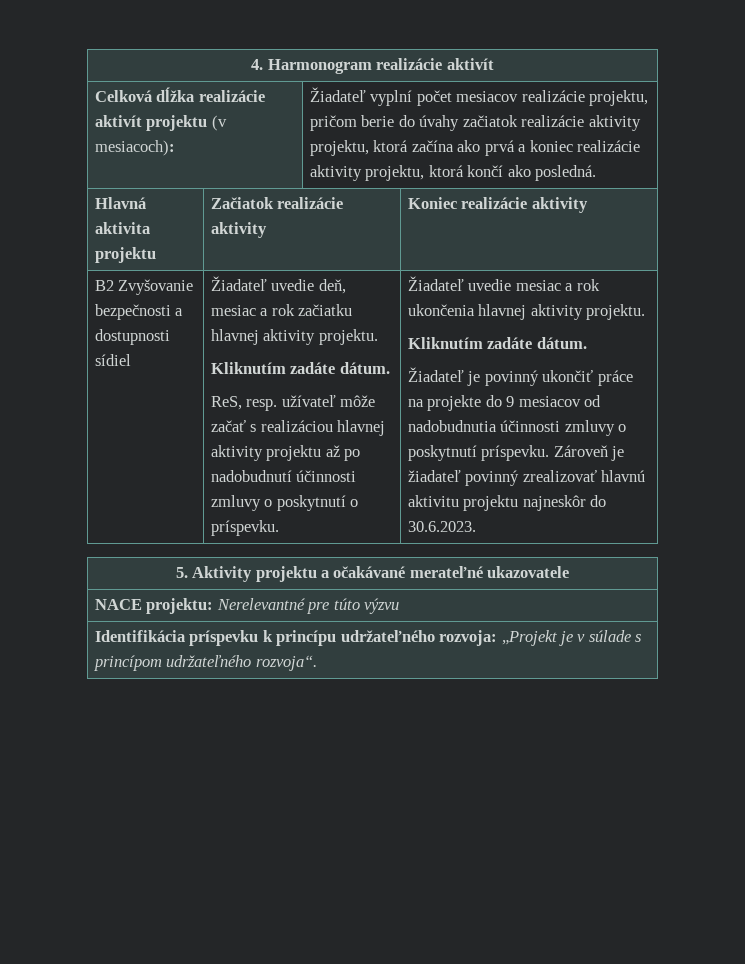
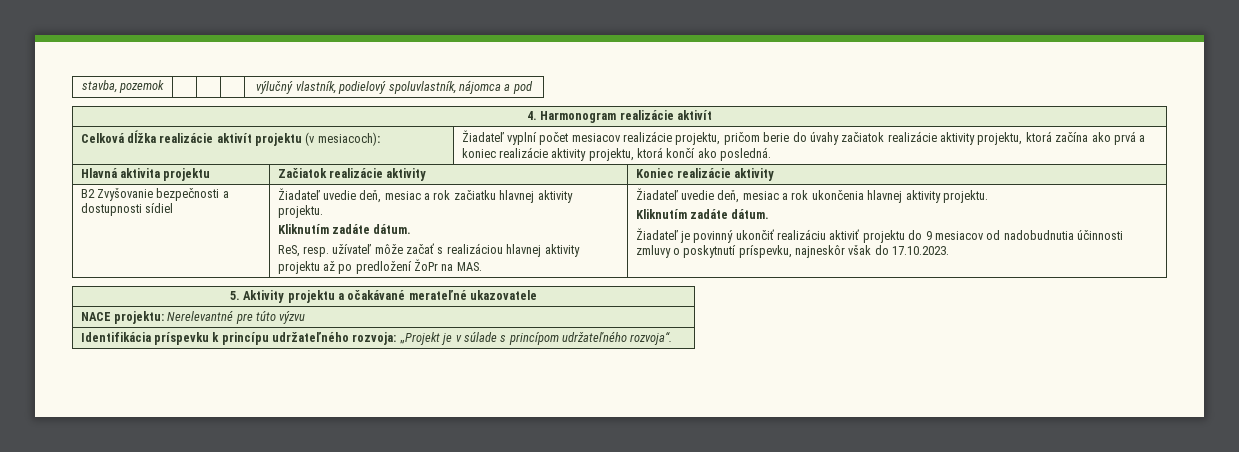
(251, 64) none -> [81,80,165,93] [256,80,533,94] stavba, pozemok | | | | výlučný vlastník, podielový spoluvlastník, nájomca a pod //
[210,470,357,482] [210,495,359,511] [210,520,279,536] [407,276,512,291] nadobudnutí účinnosti zmluvy o poskytnutí o príspevku. | Žiadateľ uvedie -> [355,259,482,274] [635,188,740,203] predložení ŽoPr na MAS. | Žiadateľ uvedie deň,
[597,370,633,386] [407,395,482,411] práce na projekte -> [777,229,905,243] realizáciu aktiviť projektu
[481,445,625,461] [407,470,646,486] [407,495,607,511] [407,521,476,532] príspevku. Zároveň je žiadateľ povinný zrealizovať hlavnú aktivitu projektu najneskôr do 30.6.2023. -> [738,245,950,258] príspevku, najneskôr však do 17.10.2023.

